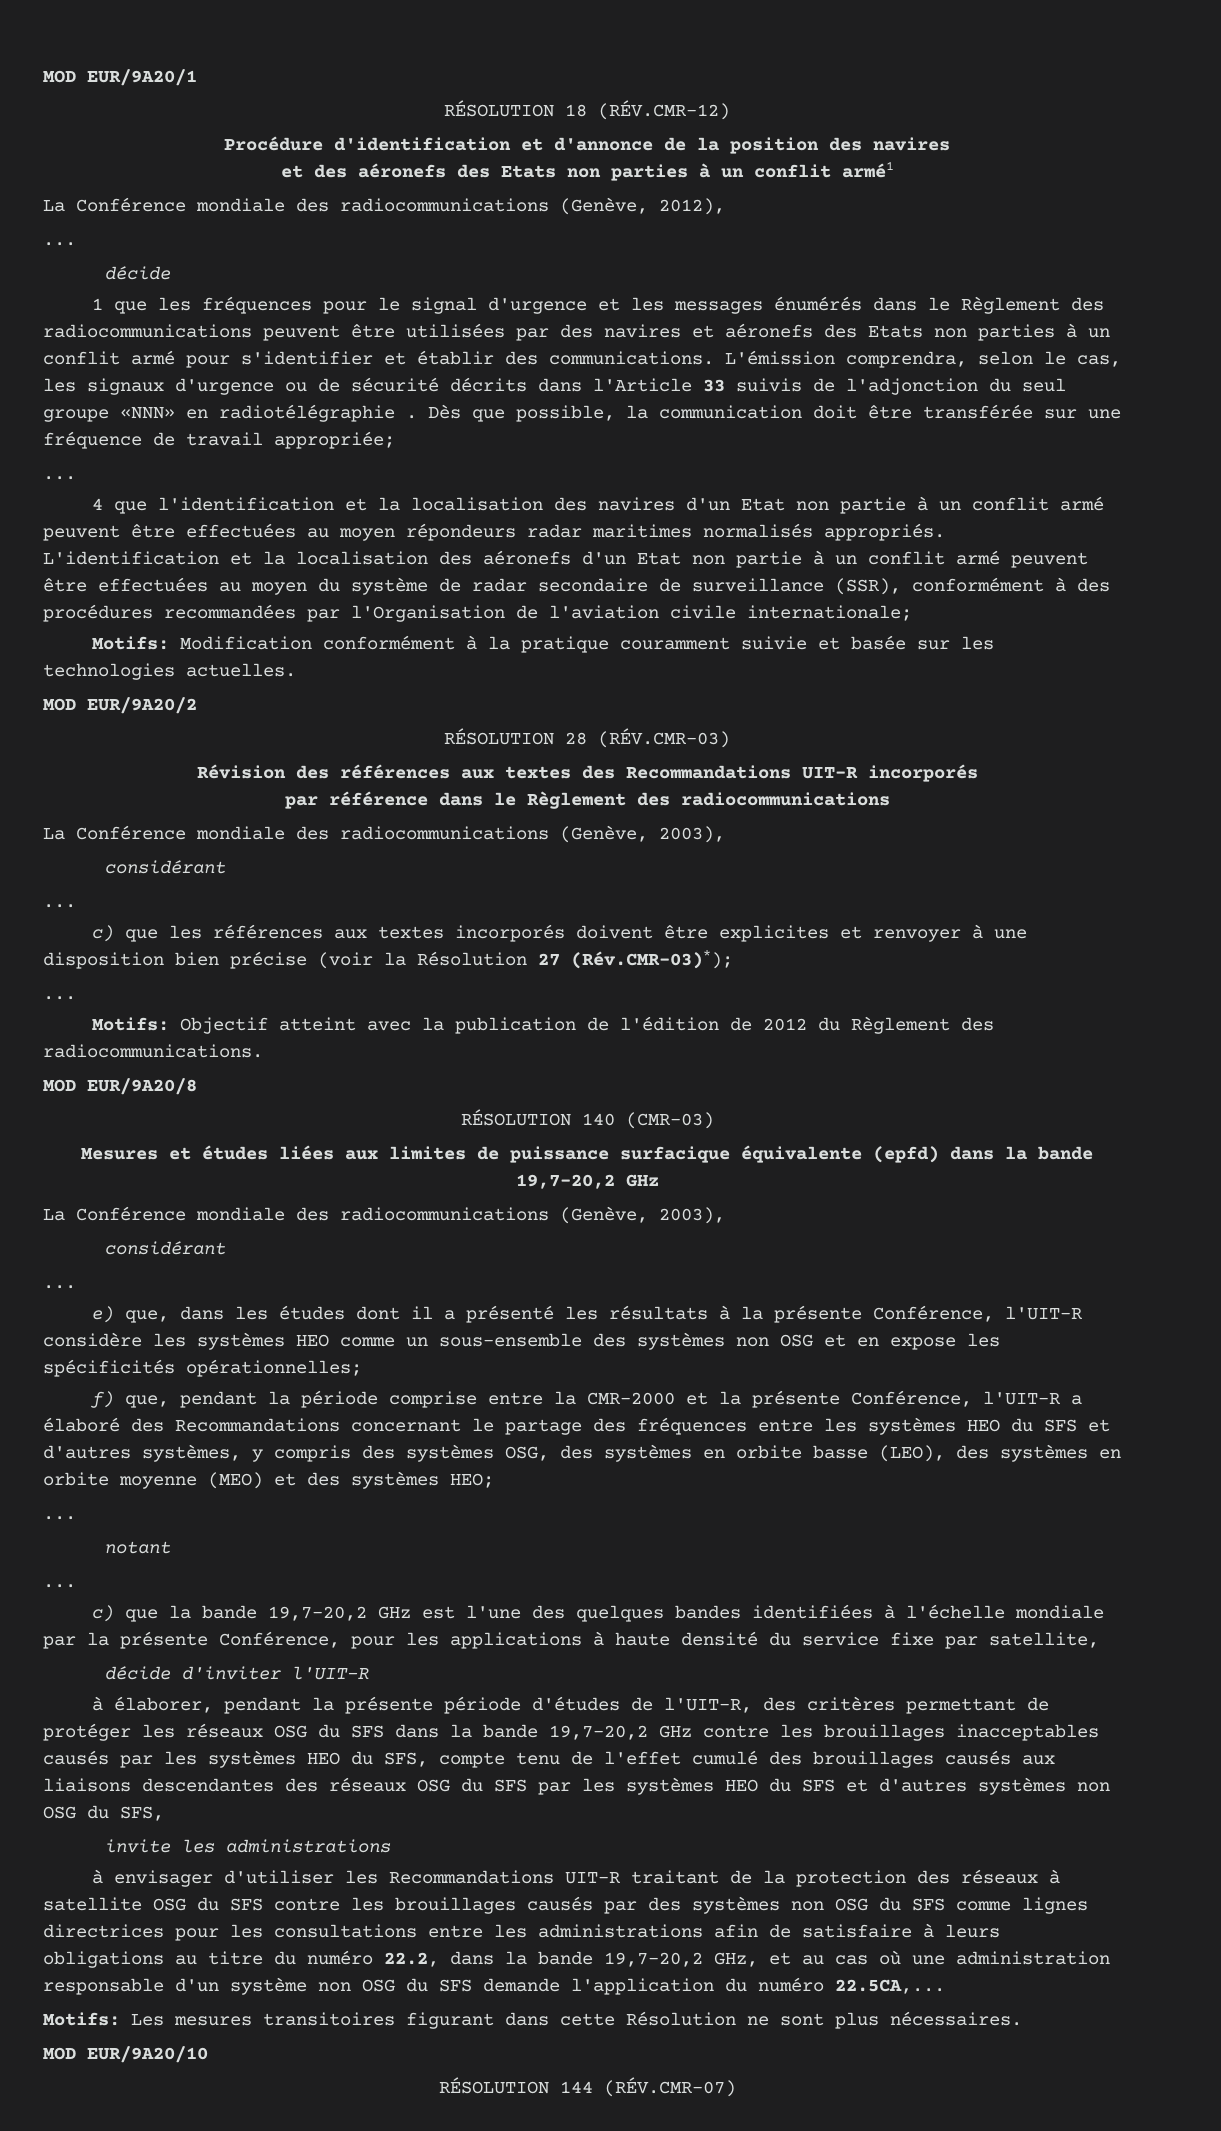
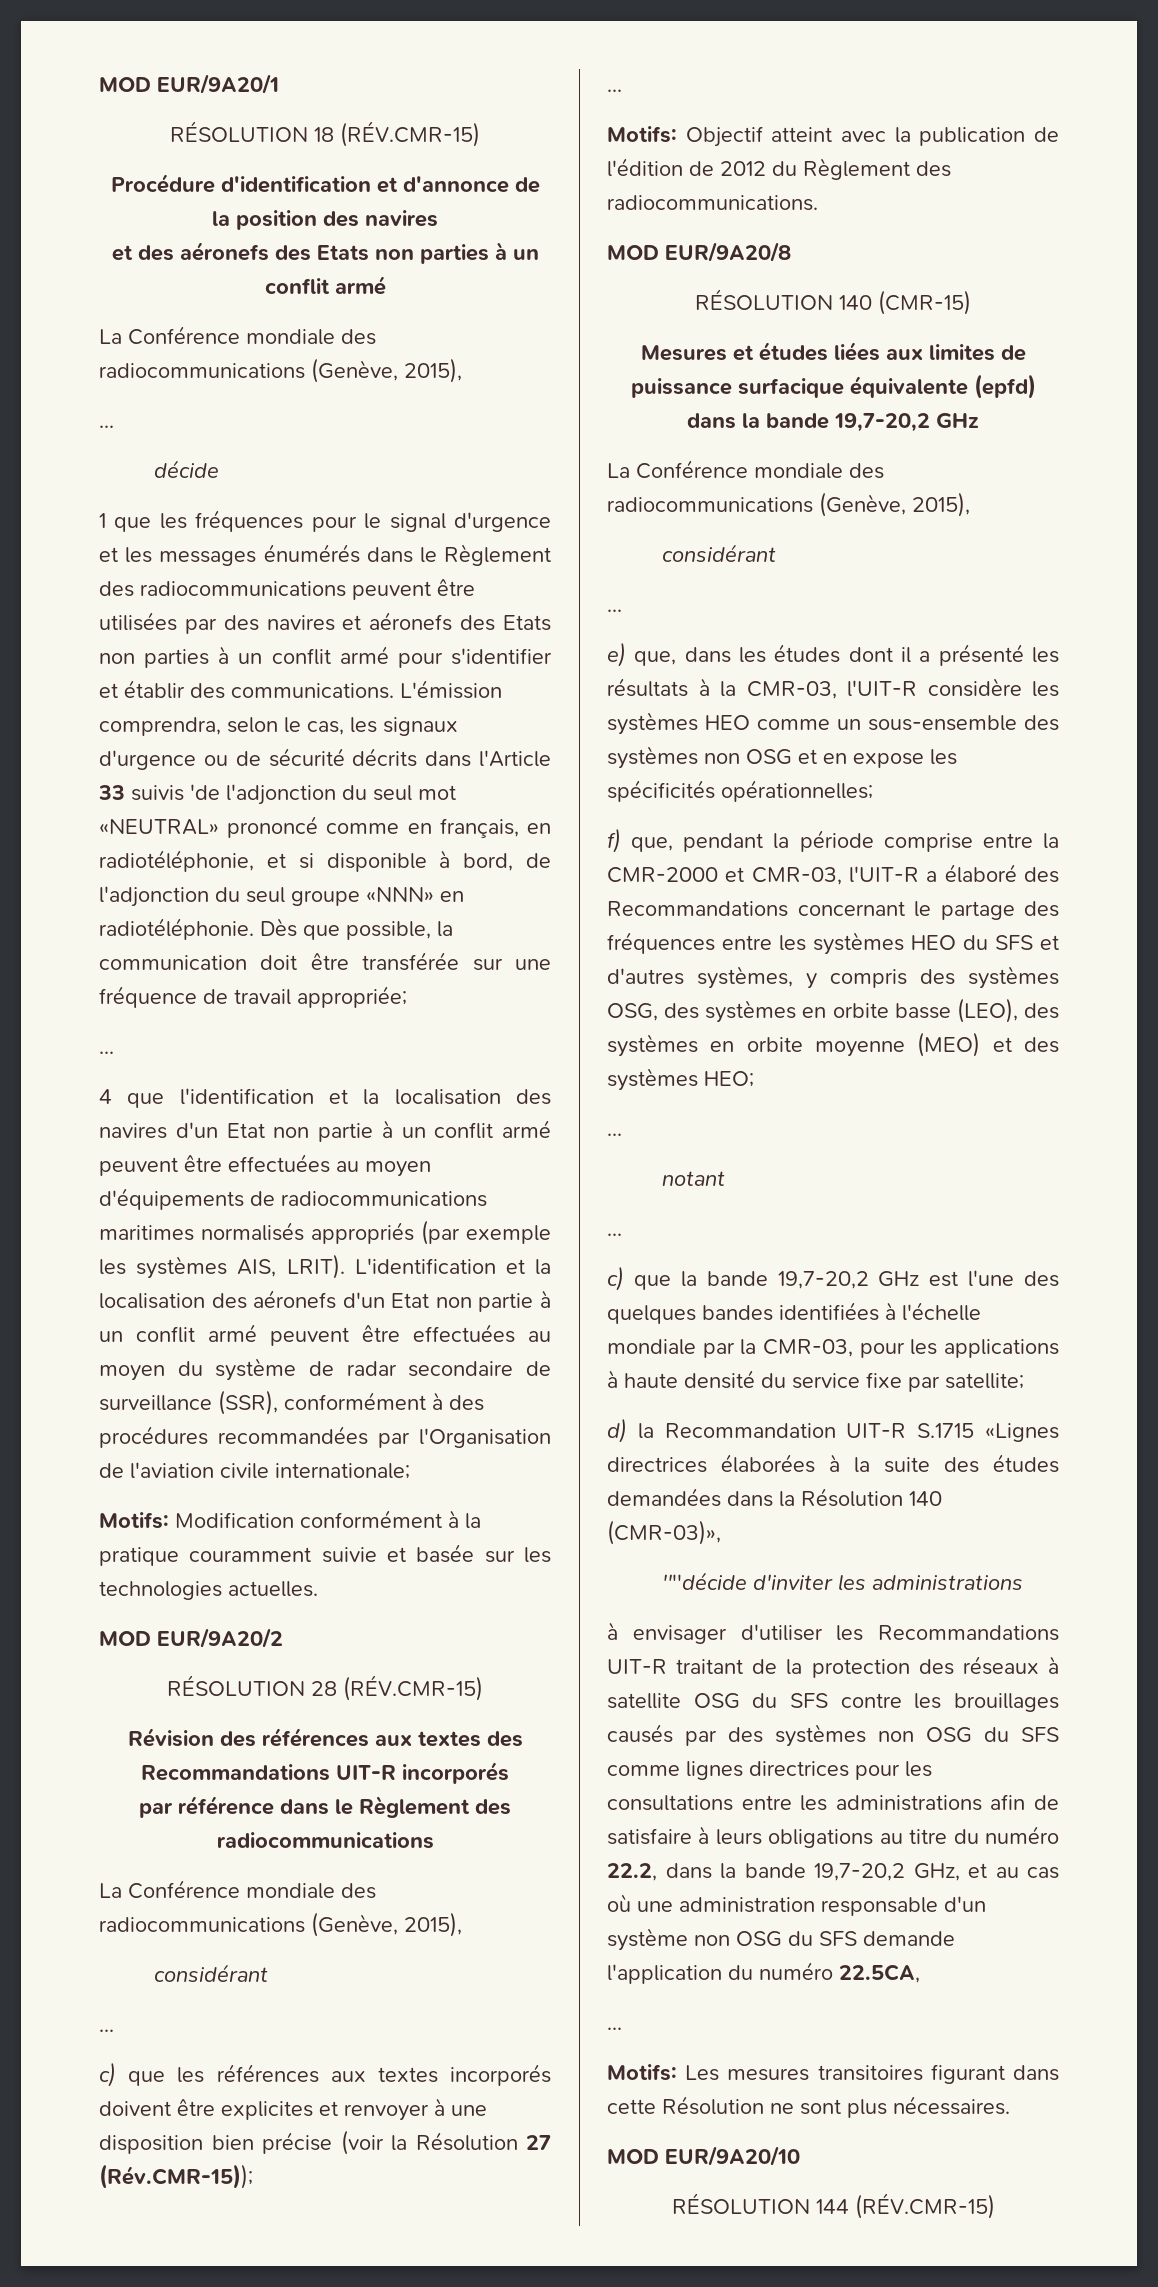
[598,100,730,120] (RÉV.CMR-12) -> [340,121,480,147] (RÉV.CMR-15)
[841,161,894,178] [43,197,725,215] armé1 // La Conférence mondiale des radiocommunications (Genève, 2012), -> [334,276,386,295] [99,326,376,345] [99,358,462,383] armé // La Conférence mondiale des radiocommunications (Genève, 2015),
(802, 385) none -> [190,784,456,805] [99,816,551,838] [99,850,514,872] 'de l'adjonction du seul mot «NEUTRAL» prononcé comme en français, en radiotéléphonie, et si disponible à bord,
[219,404,417,422] radiotélégraphie . -> [99,918,254,940] radiotéléphonie.
[406,523,945,541] répondeurs radar maritimes normalisés appropriés. -> [99,1188,487,1210] [99,1220,551,1245] [99,1254,345,1279] d'équipements de radiocommunications maritimes normalisés appropriés (par exemple les systèmes AIS, LRIT).
[598,728,730,748] (RÉV.CMR-03) -> [343,1675,483,1701] (RÉV.CMR-15)
[659,826,725,843] 2003), -> [404,1912,462,1937] 2015),
[571,950,733,969] (Rév.CMR-03)*); -> [99,2164,253,2189] (Rév.CMR-15));
[625,1112,714,1129] (CMR-03) -> [878,290,971,315] (CMR-15)
[659,1207,725,1224] 2003), -> [912,492,970,517] 2015),
[774,1305,995,1323] présente Conférence, -> [746,681,837,699] CMR-03,
[719,1390,973,1408] la présente Conférence, -> [751,867,842,885] CMR-03,
[120,1631,340,1649] présente Conférence, -> [763,1339,853,1357] CMR-03,
[989,1632,1099,1648] [105,1666,370,1680] [92,1696,1050,1714] [43,1723,1099,1741] [43,1750,1055,1768] [43,1777,1110,1795] [43,1805,164,1821] [105,1839,172,1853] satellite, // décide d'inviter l'UIT-R // à élaborer, pendant la présente période d'études de l'UIT-R, des critères permettant de protéger les réseaux OSG du SFS dans la bande 19,7-20,2 GHz contre les brouillages inacceptables causés par les systèmes HEO du SFS, compte tenu de l'effet cumulé des brouillages causés aux liaisons descendantes des réseaux OSG du SFS par les systèmes HEO du SFS et d'autres systèmes non OSG du SFS, // invite -> [945,1373,1024,1389] [607,1418,1059,1443] [607,1454,1059,1473] [607,1488,942,1507] [607,1520,721,1545] [662,1572,834,1590] satellite; // d) la Recommandation UIT-R S.1715 «Lignes directrices élaborées à la suite des études demandées dans la Résolution 140 (CMR-03)», // ''''décide d'inviter
[835,1979,945,1994] 22.5CA,... -> [839,1964,920,1983] [607,2027,622,2030] 22.5CA, // ...
[603,2077,736,2097] (RÉV.CMR-07) -> [854,2193,995,2219] (RÉV.CMR-15)

